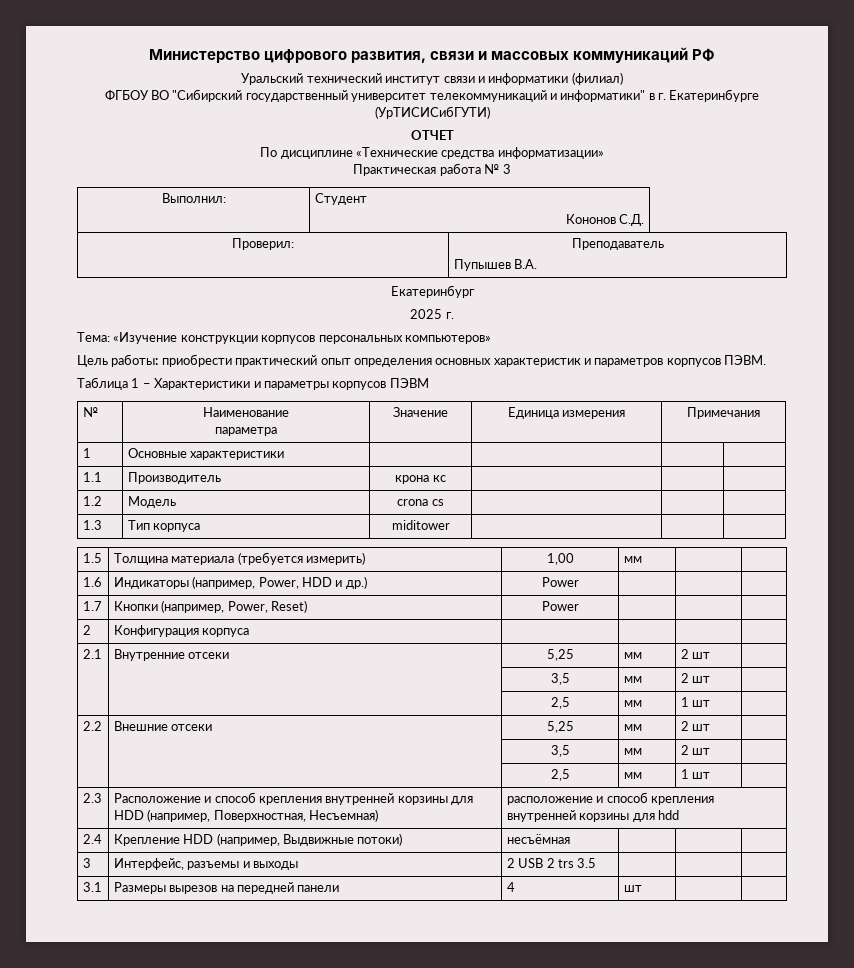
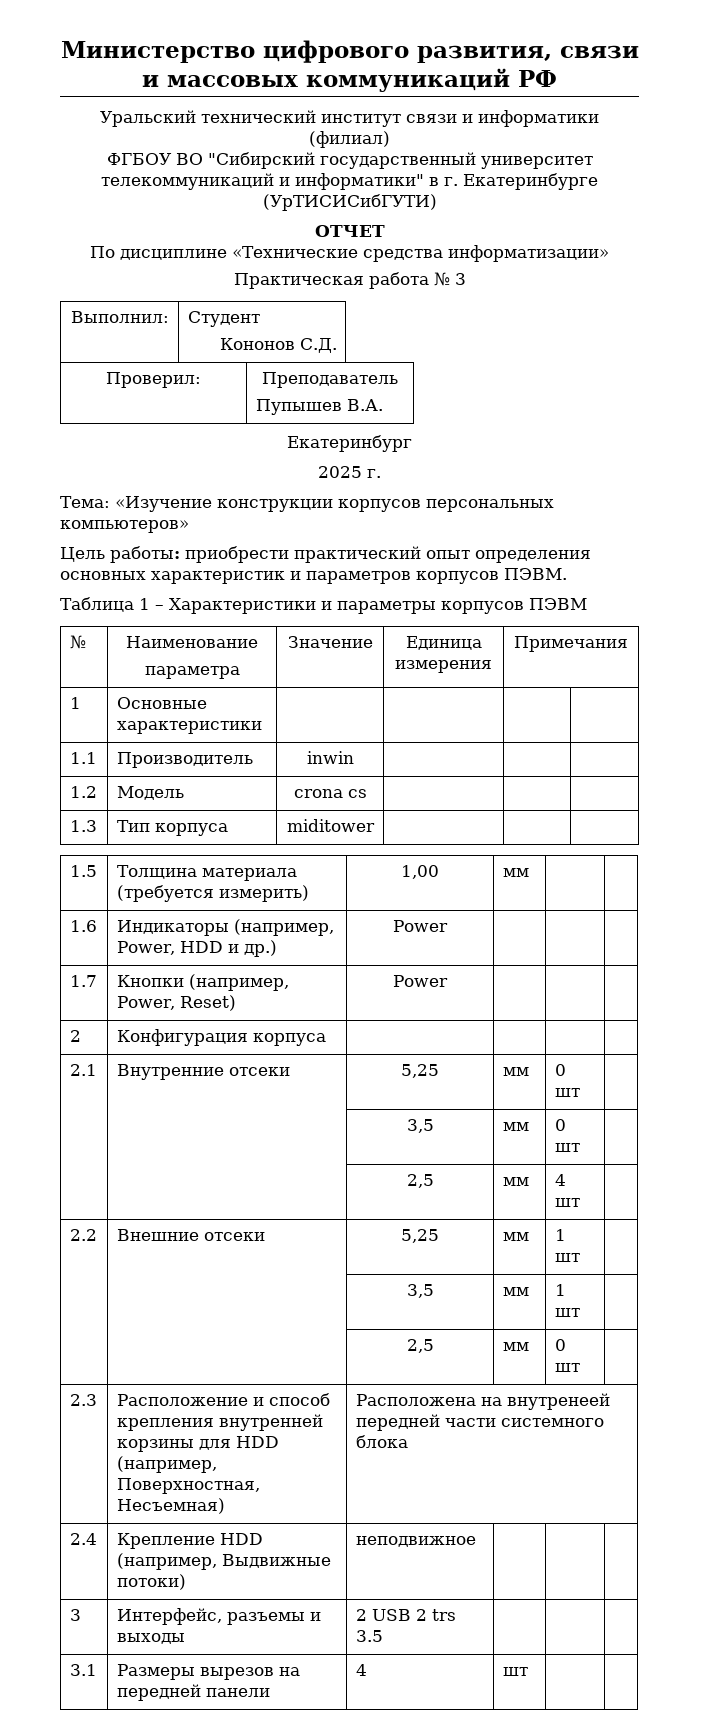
[395,475,446,484] крона кс -> [306,751,354,764] inwin
[680,649,711,659] [550,673,570,685] [623,676,642,683] [680,673,711,683] [550,697,570,709] [623,700,642,707] [680,697,689,707] 2 шт | // | | 3,5 | мм | 2 шт | // | | 2,5 | мм | 1 -> [554,1064,566,1076] [554,1088,580,1097] [406,1119,434,1133] [502,1122,529,1131] [554,1119,566,1131] [554,1143,580,1152] [406,1174,434,1188] [502,1177,529,1186] [554,1174,566,1186] 0 шт | // | | 3,5 | мм | 0 шт | // | | 2,5 | мм | 4
[680,721,711,731] [550,745,570,757] [623,748,642,755] [680,745,711,755] [550,769,570,781] [623,772,642,779] [680,769,689,779] 2 шт | // | | 3,5 | мм | 2 шт | // | | 2,5 | мм | 1 -> [554,1229,566,1241] [554,1253,580,1262] [406,1284,434,1298] [502,1287,529,1296] [554,1284,566,1296] [554,1308,580,1317] [406,1339,434,1353] [502,1342,529,1351] [554,1339,566,1351] 1 шт | // | | 3,5 | мм | 1 шт | // | | 2,5 | мм | 0
[506,792,714,805] [506,810,679,822] расположение и способ крепления внутренней корзины для hdd -> [355,1393,610,1410] [355,1414,604,1431] [355,1435,408,1448] Расположена на внутренеей передней части системного блока
[506,834,570,844] несъёмная -> [355,1536,476,1547] неподвижное

